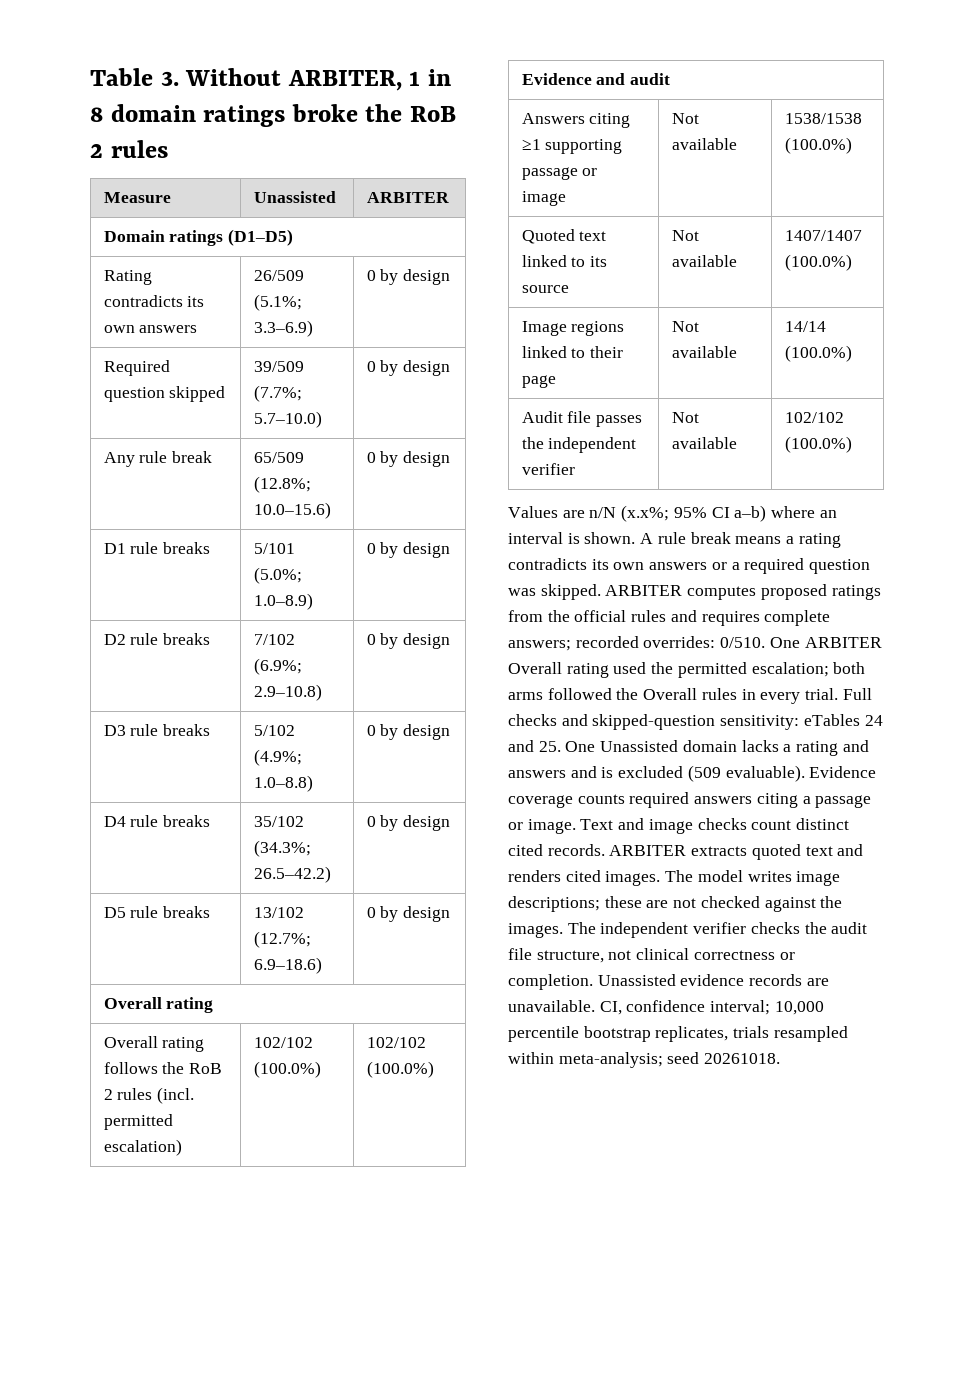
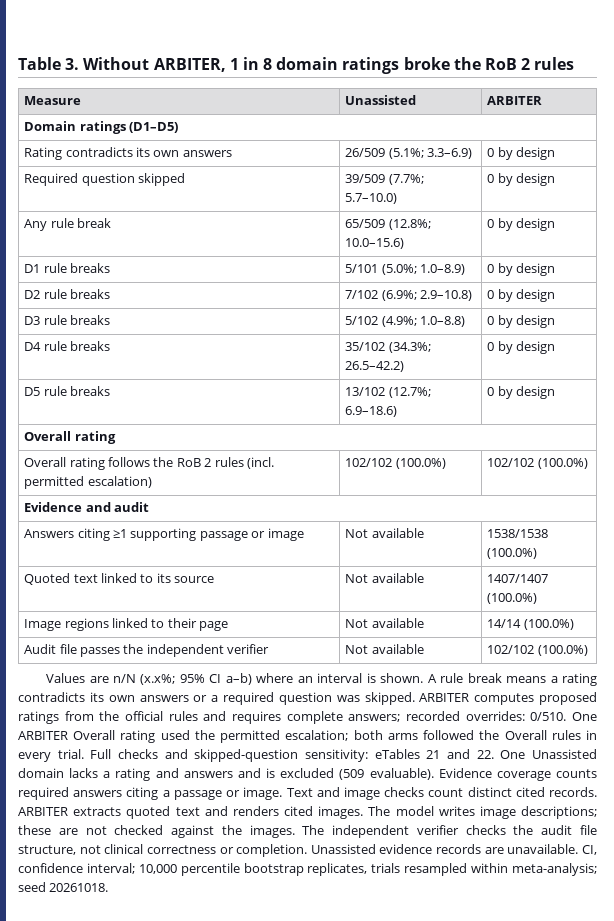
[864,715,883,726] [508,740,561,752] 24 and 25. -> [426,749,494,759] 21 and 22.

